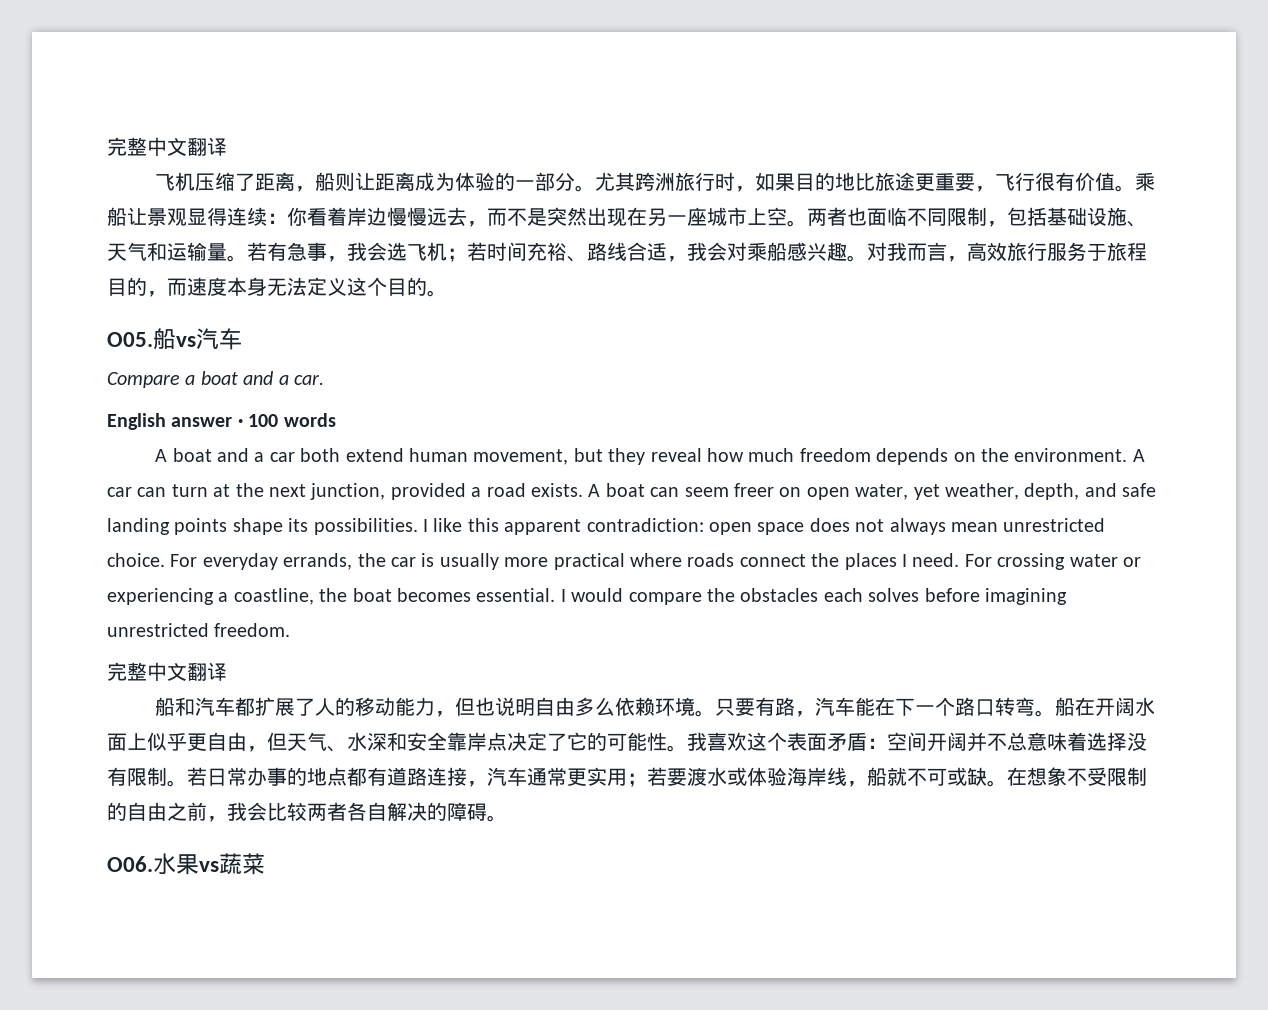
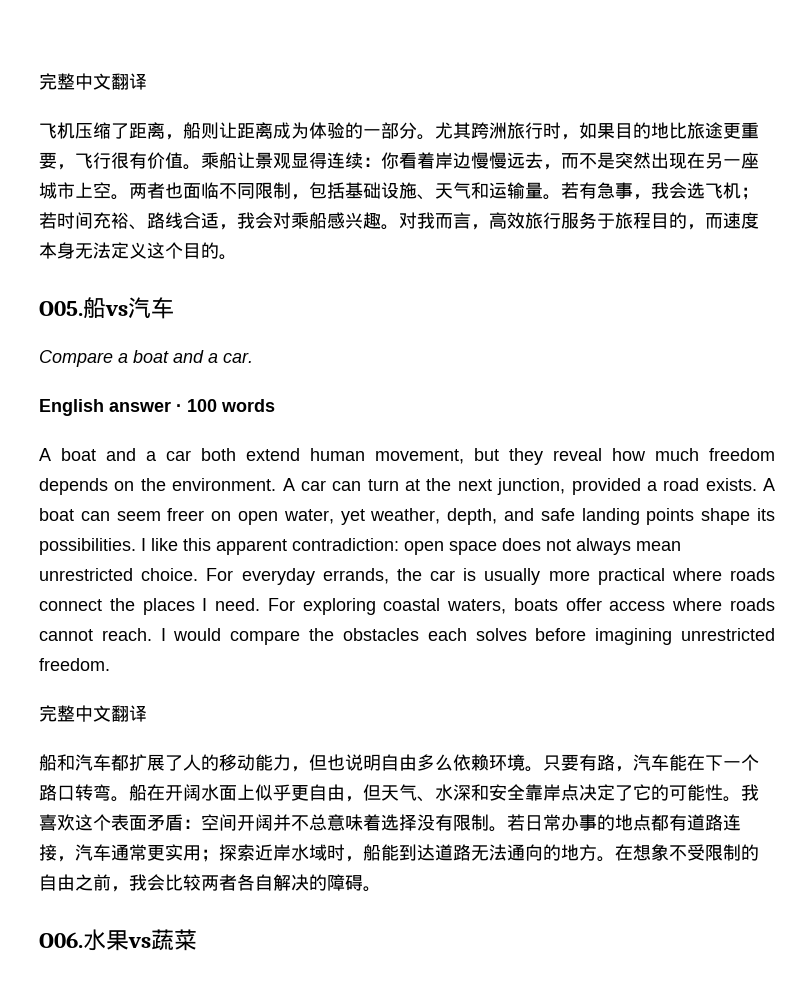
[997,553,1141,570] [107,588,556,605] crossing water or experiencing a coastline, the boat becomes essential. -> [302,598,775,615] [39,628,152,641] exploring coastal waters, boats offer access where roads cannot reach.
[647,767,987,787] 若要渡水或体验海岸线，船就不可或缺 -> [219,844,597,862] 探索近岸水域时，船能到达道路无法通向的地方

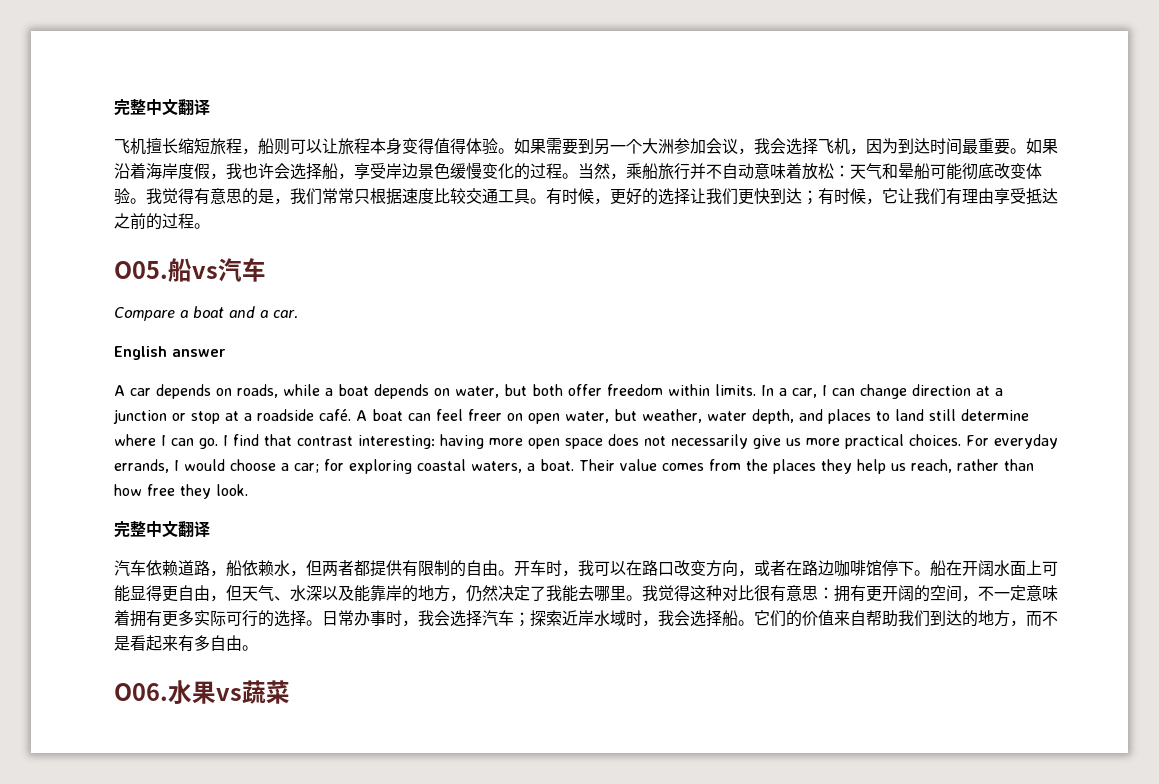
[75,122,759,140] [39,152,759,170] [39,182,759,200] [39,212,759,230] [39,242,219,259] 压缩了距离，船则让距离成为体验的一部分。尤其跨洲旅行时，如果目的地比旅途更重要，飞行很有价值。乘船让景观显得连续：你看着岸边慢慢远去，而不是突然出现在另一座城市上空。两者也面临不同限制，包括基础设施、天气和运输量。若有急事，我会选飞机；若时间充裕、路线合适，我会对乘船感兴趣。对我而言，高效旅行服务于旅程目的，而速度本身无法定义这个目的 -> [146,138,1058,155] [114,162,1042,180] [114,188,1058,205] [114,213,194,230] 擅长缩短旅程，船则可以让旅程本身变得值得体验。如果需要到另一个大洲参加会议，我会选择飞机，因为到达时间最重要。如果沿着海岸度假，我也许会选择船，享受岸边景色缓慢变化的过程。当然，乘船旅行并不自动意味着放松：天气和晕船可能彻底改变体验。我觉得有意思的是，我们常常只根据速度比较交通工具。有时候，更好的选择让我们更快到达；有时候，它让我们有理由享受抵达之前的过程
[176,399,275,412] [39,448,775,465] [39,478,757,495] · 100 words // A boat and a car both extend human movement, but they reveal how much freedom depends on the environment. A car can turn at the next junction, provided a road exists. -> [114,384,1003,399] [113,409,351,424] // A car depends on roads, while a boat depends on water, but both offer freedom within limits. In a car, I can change direction at a junction or stop at a roadside café.
[116,511,161,521] seem -> [436,409,463,421] feel
[340,508,775,525] [39,538,681,555] [39,568,775,585] [39,598,775,615] [39,628,775,645] [39,658,110,671] [39,705,147,722] [39,754,759,772] [39,784,111,801] yet weather, depth, and safe landing points shape its possibilities. I like this apparent contradiction: open space does not always mean unrestricted choice. For everyday errands, the car is usually more practical where roads connect the places I need. For exploring coastal waters, boats offer access where roads cannot reach. I would compare the obstacles each solves before imagining unrestricted freedom. // 完整中文翻译 // 船和汽车都扩展了人的移动能力，但也说明自由多么依赖环境。只要有路，汽车能在下一个路口转弯 -> [614,409,1029,424] [114,434,1058,449] [114,459,1034,474] [114,484,248,499] [114,521,210,538] [114,560,914,577] but weather, water depth, and places to land still determine where I can go. I find that contrast interesting: having more open space does not necessarily give us more practical choices. For everyday errands, I would choose a car; for exploring coastal waters, a boat. Their value comes from the places they help us reach, rather than how free they look. // 完整中文翻译 // 汽车依赖道路，船依赖水，但两者都提供有限制的自由。开车时，我可以在路口改变方向，或者在路边咖啡馆停下
[255,784,291,801] 似乎 -> [1042,561,1058,576] [114,585,162,602] 可能显得
[471,784,759,802] [39,814,741,832] [39,844,201,862] 和安全靠岸点决定了它的可能性。我喜欢这个表面矛盾：空间开阔并不总意味着选择没有限制。若日常办事的地点都有道路连接，汽车通常更实用 -> [322,585,1058,602] [114,610,514,627] 以及能靠岸的地方，仍然决定了我能去哪里。我觉得这种对比很有意思：拥有更开阔的空间，不一定意味着拥有更多实际可行的选择。日常办事时，我会选择汽车
[363,844,759,862] [39,874,363,892] 船能到达道路无法通向的地方。在想象不受限制的自由之前，我会比较两者各自解决的障碍 -> [658,610,1058,627] [114,635,242,652] 我会选择船。它们的价值来自帮助我们到达的地方，而不是看起来有多自由

